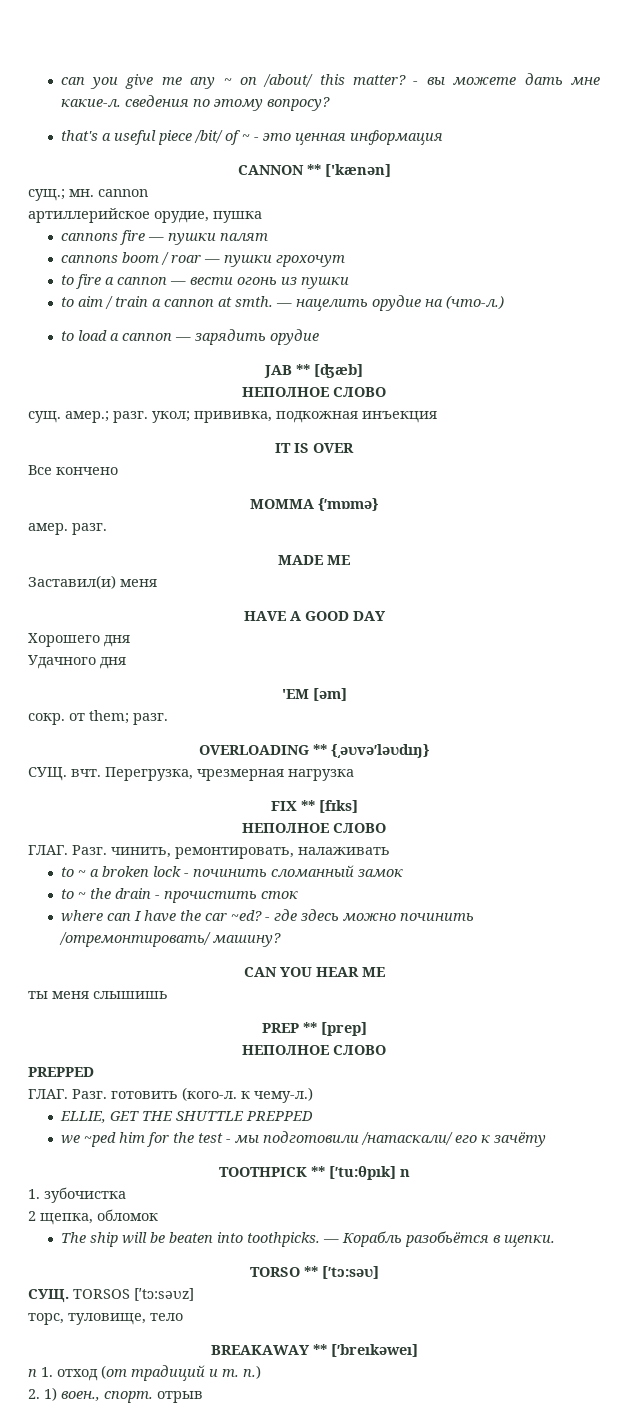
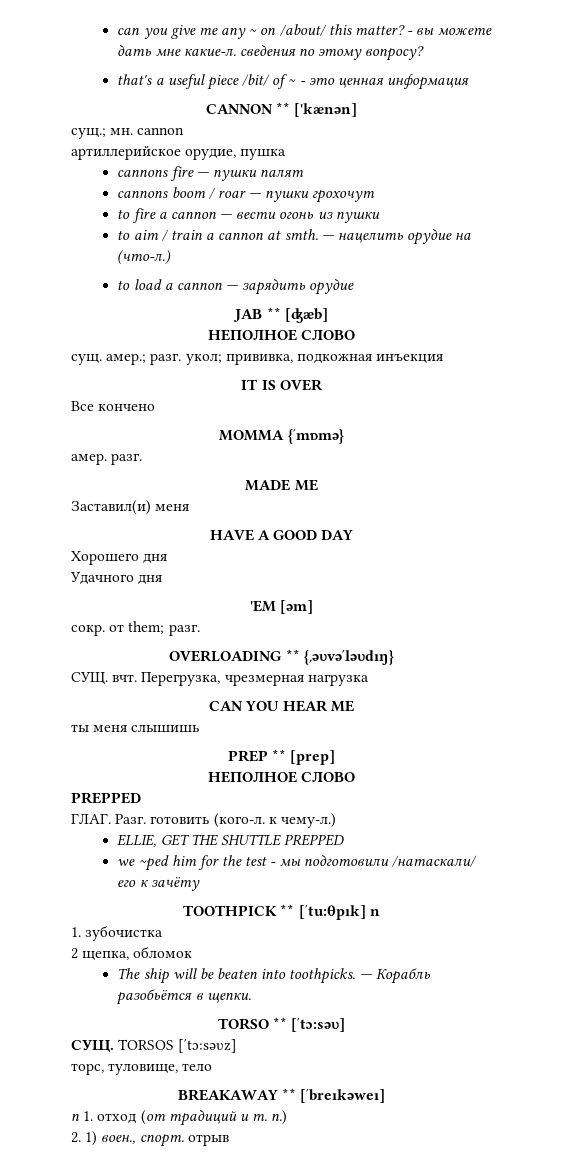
[270,800,358,813] [242,823,386,833] [28,845,390,859] [60,865,403,877] [60,888,298,903] [60,909,474,922] [58,932,281,947] // FIX ** [fɪks] // НЕПОЛНОЕ СЛОВО // ГЛАГ. Разг. чинить, ремонтировать, налаживать // to ~ a broken lock - починить сломанный замок // to ~ the drain - прочистить сток // where can I have the car ~ed? - где здесь можно починить /отремонтировать/ машину? -> (369, 680) none

